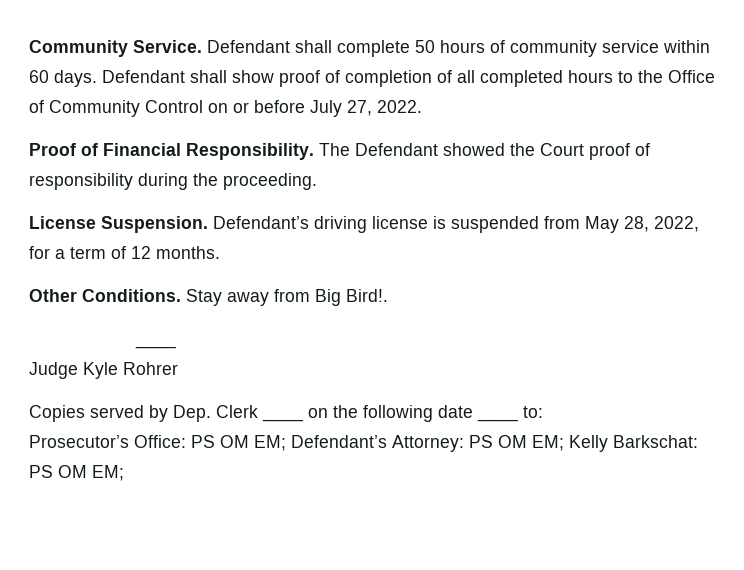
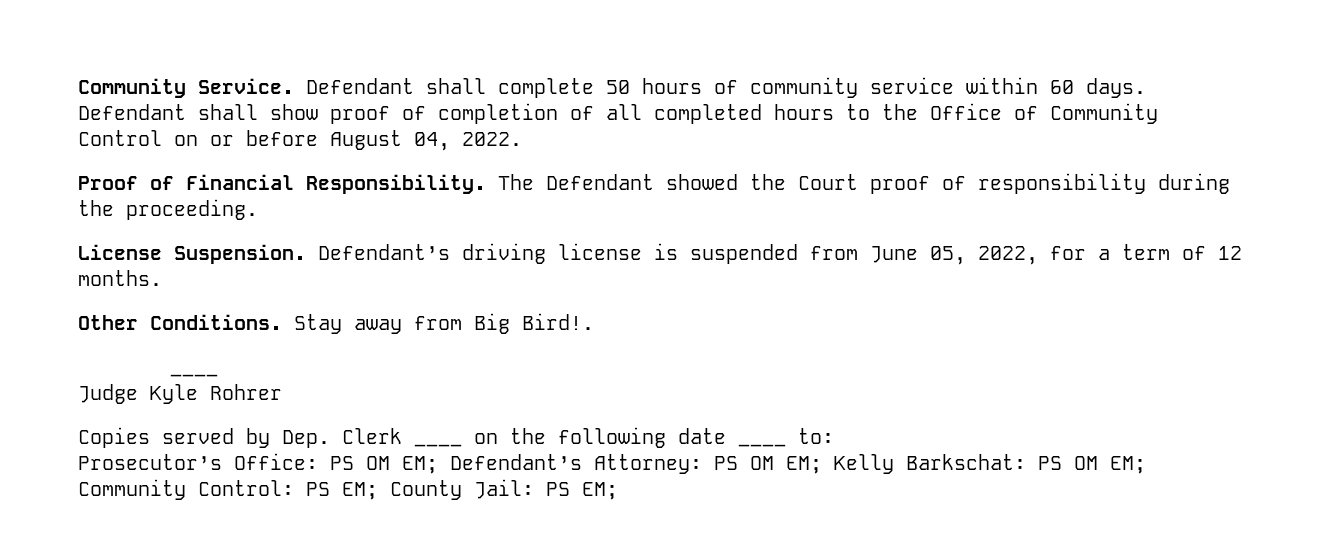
[310,100,372,117] July 27, -> [330,130,450,151] August 04,
[585,216,649,233] May 28, -> [870,246,966,265] June 05,
(124, 473) none -> [78,479,618,500] Community Control: PS EM; County Jail: PS EM;

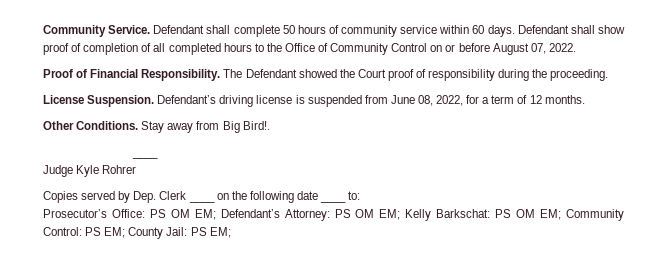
[414,132,450,151] 04, -> [530,43,546,54] 07,
[930,246,966,265] 05, -> [417,95,433,106] 08,

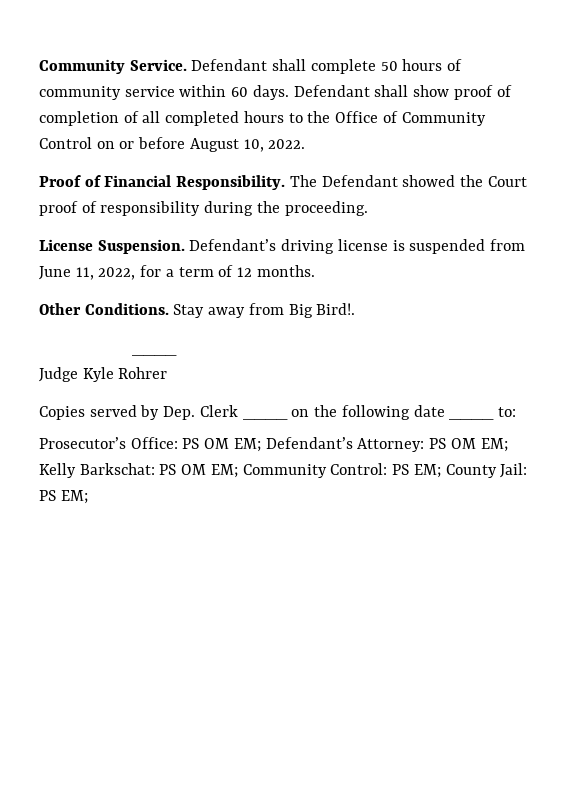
[530,43,546,54] 07, -> [243,139,264,152] 10,
[417,95,433,106] 08, -> [75,267,94,280] 11,

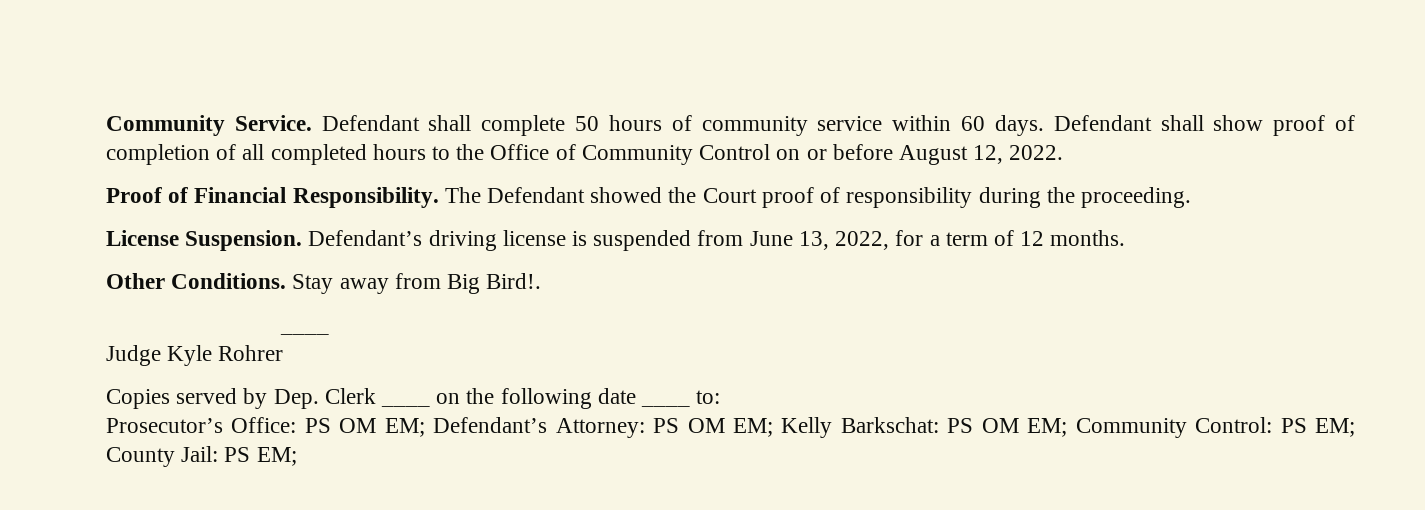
[243,139,264,152] 10, -> [973,145,1004,164] 12,
[75,267,94,280] 11, -> [798,231,829,250] 13,

